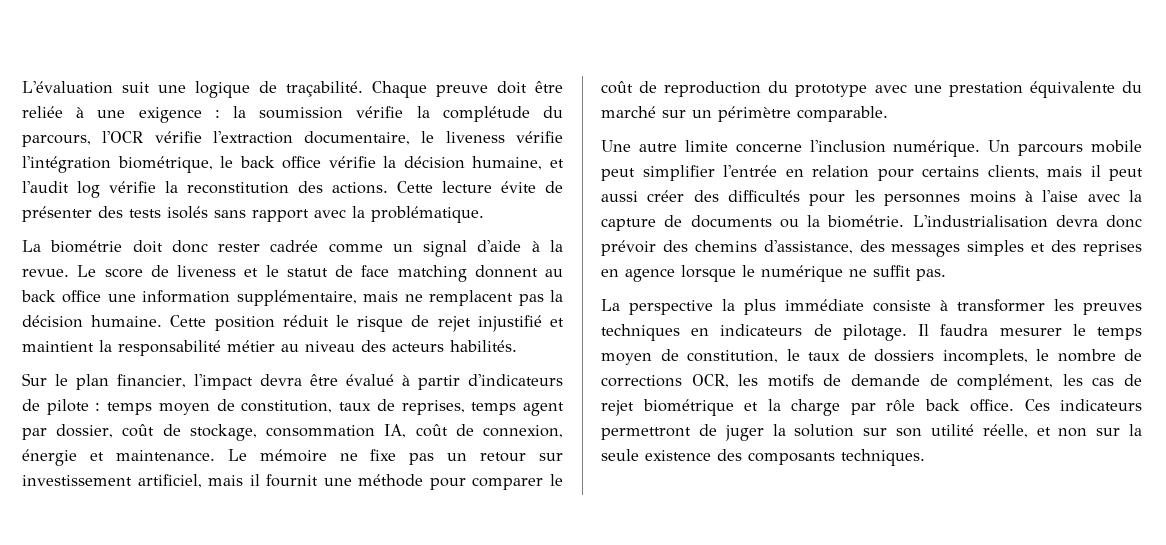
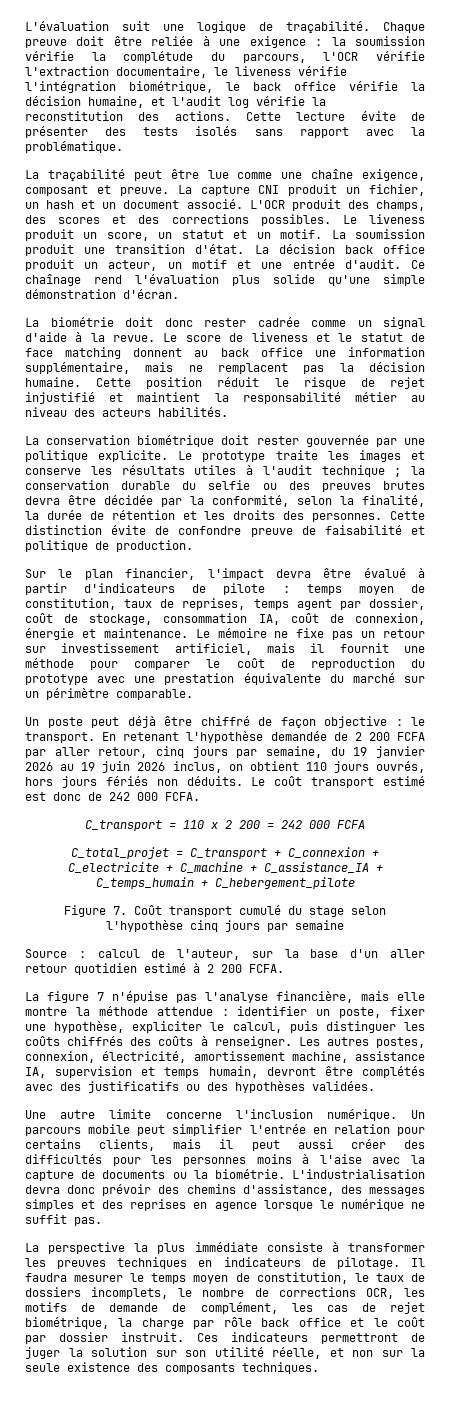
(484, 214) none -> [25,169,425,181] [25,184,425,196] [25,199,425,211] [25,214,425,226] [25,229,426,241] [25,244,425,256] [25,259,426,271] [25,274,425,286] [25,289,179,299] // La traçabilité peut être lue comme une chaîne exigence, composant et preuve. La capture CNI produit un fichier, un hash et un document associé. L'OCR produit des champs, des scores et des corrections possibles. Le liveness produit un score, un statut et un motif. La soumission produit une transition d'état. La décision back office produit un acteur, un motif et une entrée d'audit. Ce chaînage rend l'évaluation plus solide qu'une simple démonstration d'écran.
(517, 346) none -> [25,435,426,447] [25,450,426,462] [25,465,425,477] [25,480,426,492] [25,495,425,507] [25,510,426,522] [25,525,426,537] [25,540,193,552] // La conservation biométrique doit rester gouvernée par une politique explicite. Le prototype traite les images et conserve les résultats utiles à l'audit technique ; la conservation durable du selfie ou des preuves brutes devra être décidée par la conformité, selon la finalité, la durée de rétention et les droits des personnes. Cette distinction évite de confondre preuve de faisabilité et politique de production.
(888, 114) none -> [25,716,425,728] [25,731,425,743] [25,746,426,758] [25,761,425,773] [25,776,425,788] [25,792,200,801] [85,820,365,831] [71,847,379,859] [67,862,383,873] [95,877,355,889] [64,905,386,917] [106,920,344,932] [25,949,425,960] [25,963,284,975] [25,991,425,1003] [25,1006,425,1018] [25,1021,426,1033] [25,1036,425,1048] [25,1051,425,1063] [25,1066,425,1078] [25,1081,375,1093] // Un poste peut déjà être chiffré de façon objective : le transport. En retenant l'hypothèse demandée de 2 200 FCFA par aller retour, cinq jours par semaine, du 19 janvier 2026 au 19 juin 2026 inclus, on obtient 110 jours ouvrés, hors jours fériés non déduits. Le coût transport estimé est donc de 242 000 FCFA. // C_transport = 110 x 2 200 = 242 000 FCFA // C_total_projet = C_transport + C_connexion + C_electricite + C_machine + C_assistance_IA + C_temps_humain + C_hebergement_pilote // Figure 7. Coût transport cumulé du stage selon l'hypothèse cinq jours par semaine // Source : calcul de l'auteur, sur la base d'un aller retour quotidien estimé à 2 200 FCFA. // La figure 7 n'épuise pas l'analyse financière, mais elle montre la méthode attendue : identifier un poste, fixer une hypothèse, expliciter le calcul, puis distinguer les coûts chiffrés des coûts à renseigner. Les autres postes, connexion, électricité, amortissement machine, assistance IA, supervision et temps humain, devront être complétés avec des justificatifs ou des hypothèses validées.
[642,399,758,416] biométrique et -> [25,1317,109,1329] biométrique,
[970,399,1014,412] office. -> [298,1317,426,1327] [25,1332,184,1344] office et le coût par dossier instruit.

